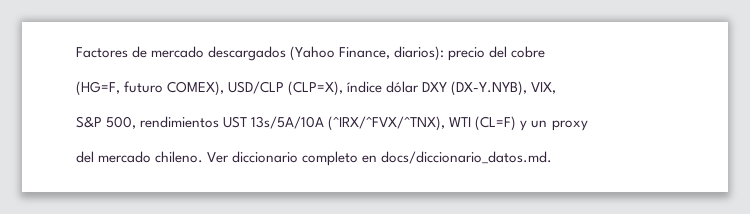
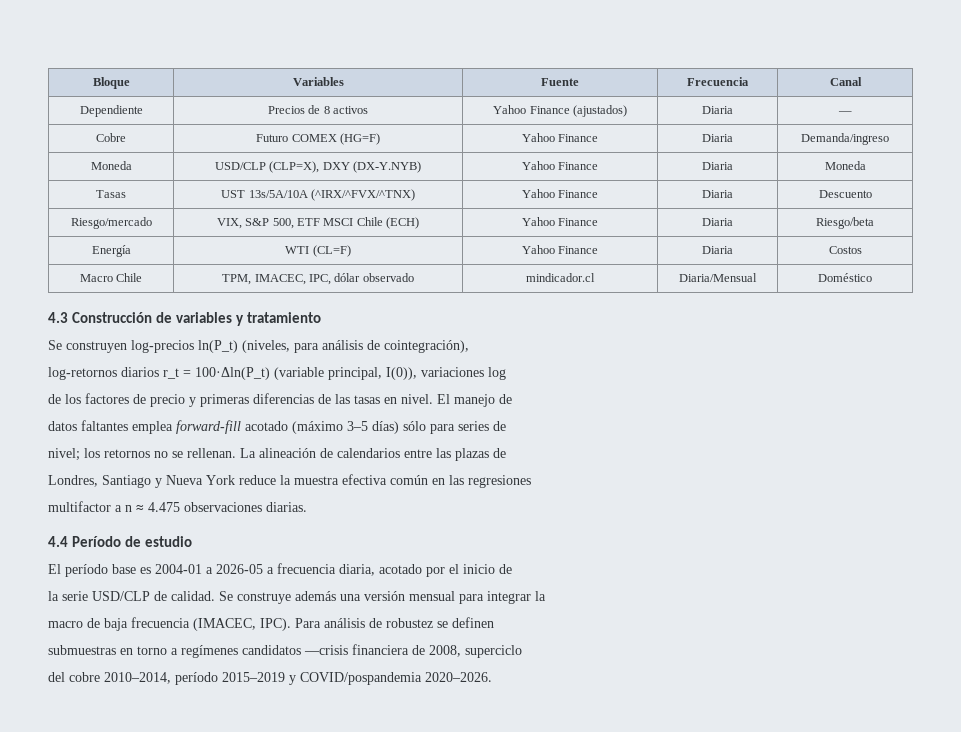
[76,46,546,61] [76,81,557,96] [76,116,588,131] [76,151,553,166] Factores de mercado descargados (Yahoo Finance, diarios): precio del cobre // (HG=F, futuro COMEX), USD/CLP (CLP=X), índice dólar DXY (DX-Y.NYB), VIX, // S&P 500, rendimientos UST 13s/5A/10A (^IRX/^FVX/^TNX), WTI (CL=F) y un proxy // del mercado chileno. Ver diccionario completo en docs/diccionario_datos.md. -> [92,77,130,89] [292,77,344,86] [541,78,579,86] [687,77,749,86] [829,77,862,86] [79,105,143,117] [267,105,369,114] [493,105,627,117] [702,106,733,114] [837,111,852,114] [96,133,126,142] [256,133,380,145] [521,133,599,142] [702,134,733,142] [801,133,889,145] [90,161,132,170] [214,161,422,173] [521,161,599,170] [702,162,733,170] [824,161,866,170] [96,190,126,198] [221,189,415,201] [521,189,599,198] [702,190,733,198] [818,190,872,198] [70,217,152,229] [216,217,420,229] [521,217,599,226] [702,218,733,226] [816,217,874,229] [91,245,131,257] [285,245,351,257] [521,245,599,254] [702,246,733,254] [828,246,862,254] [79,273,143,282] [222,273,414,285] [526,273,595,282] [679,273,757,282] [818,273,872,282] [48,312,322,326] [48,340,469,353] [48,367,506,380] [48,393,512,407] [48,420,506,434] [48,448,506,461] [48,474,531,488] [48,501,307,512] [48,536,193,547] [48,563,512,577] [48,591,546,604] [48,617,494,631] [48,644,522,658] [48,672,492,685] Bloque | Variables | Fuente | Frecuencia | Canal // Dependiente | Precios de 8 activos | Yahoo Finance (ajustados) | Diaria | — // Cobre | Futuro COMEX (HG=F) | Yahoo Finance | Diaria | Demanda/ingreso // Moneda | USD/CLP (CLP=X), DXY (DX-Y.NYB) | Yahoo Finance | Diaria | Moneda // Tasas | UST 13s/5A/10A (^IRX/^FVX/^TNX) | Yahoo Finance | Diaria | Descuento // Riesgo/mercado | VIX, S&P 500, ETF MSCI Chile (ECH) | Yahoo Finance | Diaria | Riesgo/beta // Energía | WTI (CL=F) | Yahoo Finance | Diaria | Costos // Macro Chile | TPM, IMACEC, IPC, dólar observado | mindicador.cl | Diaria/Mensual | Doméstico // 4.3 Construcción de variables y tratamiento // Se construyen log-precios ln(P_t) (niveles, para análisis de cointegración), // log-retornos diarios r_t = 100·Δln(P_t) (variable principal, I(0)), variaciones log // de los factores de precio y primeras diferencias de las tasas en nivel. El manejo de // datos faltantes emplea forward-fill acotado (máximo 3–5 días) sólo para series de // nivel; los retornos no se rellenan. La alineación de calendarios entre las plazas de // Londres, Santiago y Nueva York reduce la muestra efectiva común en las regresiones // multifactor a n ≈ 4.475 observaciones diarias. // 4.4 Período de estudio // El período base es 2004-01 a 2026-05 a frecuencia diaria, acotado por el inicio de // la serie USD/CLP de calidad. Se construye además una versión mensual para integrar la // macro de baja frecuencia (IMACEC, IPC). Para análisis de robustez se definen // submuestras en torno a regímenes candidatos —crisis financiera de 2008, superciclo // del cobre 2010–2014, período 2015–2019 y COVID/pospandemia 2020–2026.

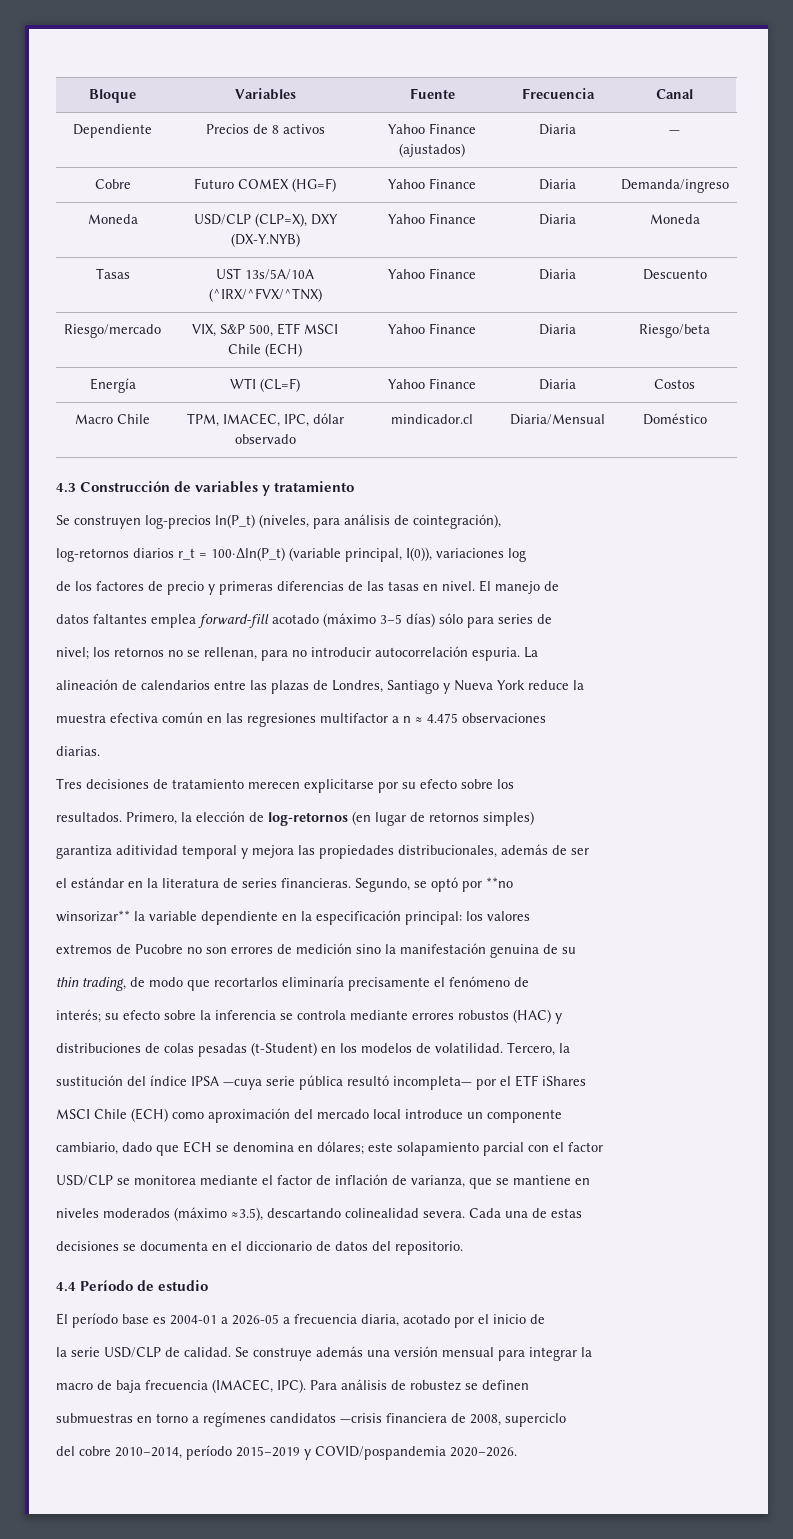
[187,448,236,458] rellenan. -> [204,646,520,661] rellenan, para no introducir autocorrelación espuria.
(256, 453) none -> (538, 652) //
(506, 453) // -> (328, 685) none
(291, 480) none -> (584, 685) //
(531, 481) // -> (316, 720) none
(262, 507) none -> (546, 718) //
(307, 507) none -> [56,778,514,793] [56,811,534,826] [56,844,589,859] [56,877,513,892] [56,910,530,925] [56,943,576,958] [56,976,529,991] [56,1009,562,1024] [56,1042,570,1057] [56,1075,586,1090] [56,1108,562,1123] [56,1141,603,1156] [56,1174,590,1189] [56,1207,582,1221] [56,1241,463,1255] // Tres decisiones de tratamiento merecen explicitarse por su efecto sobre los // resultados. Primero, la elección de log-retornos (en lugar de retornos simples) // garantiza aditividad temporal y mejora las propiedades distribucionales, además de ser // el estándar en la literatura de series financieras. Segundo, se optó por **no // winsorizar** la variable dependiente en la especificación principal: los valores // extremos de Pucobre no son errores de medición sino la manifestación genuina de su // thin trading, de modo que recortarlos eliminaría precisamente el fenómeno de // interés; su efecto sobre la inferencia se controla mediante errores robustos (HAC) y // distribuciones de colas pesadas (t-Student) en los modelos de volatilidad. Tercero, la // sustitución del índice IPSA —cuya serie pública resultó incompleta— por el ETF iShares // MSCI Chile (ECH) como aproximación del mercado local introduce un componente // cambiario, dado que ECH se denomina en dólares; este solapamiento parcial con el factor // USD/CLP se monitorea mediante el factor de inflación de varianza, que se mantiene en // niveles moderados (máximo ≈3.5), descartando colinealidad severa. Cada una de estas // decisiones se documenta en el diccionario de datos del repositorio.

